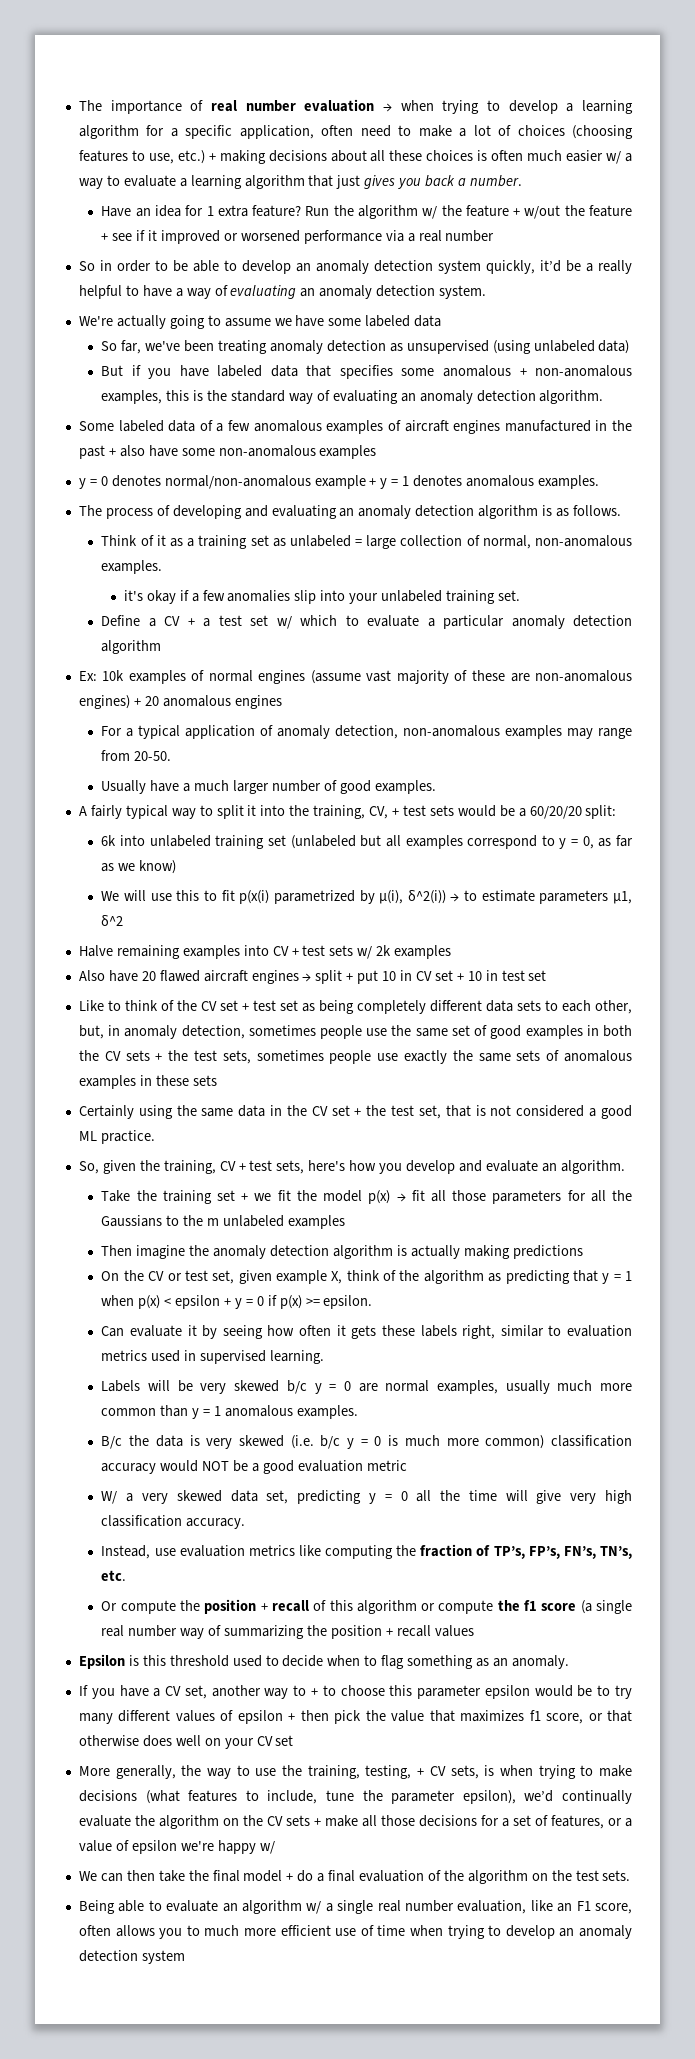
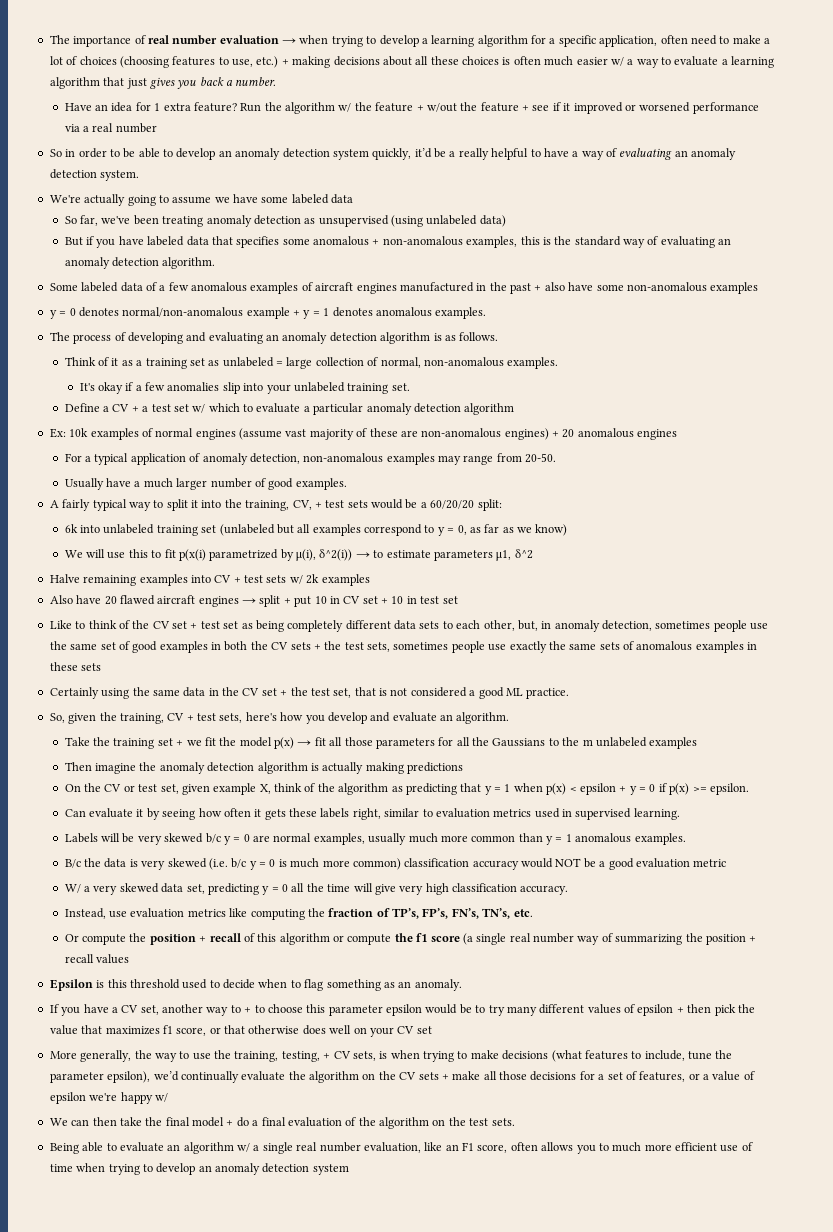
[123,590,143,601] it's -> [79,383,95,391] It's

